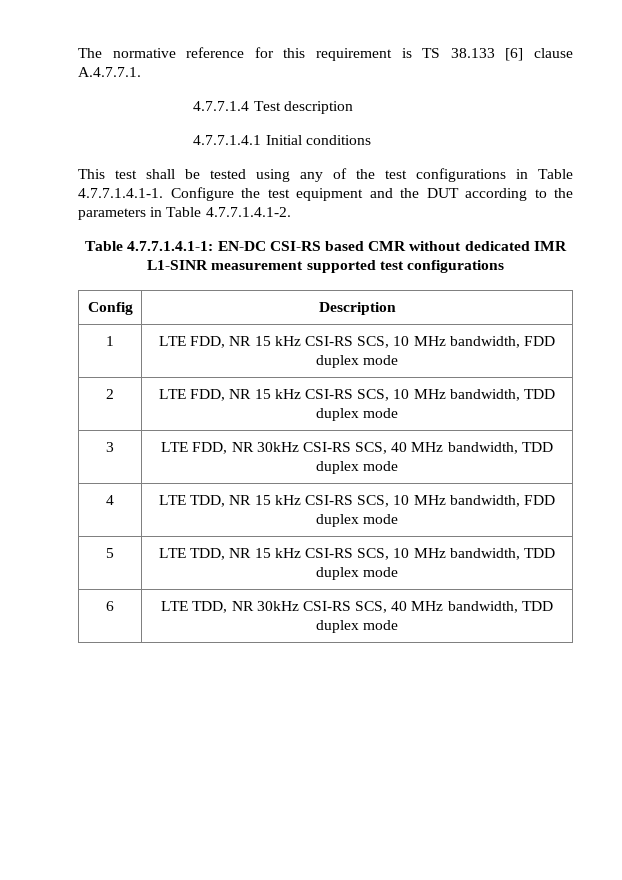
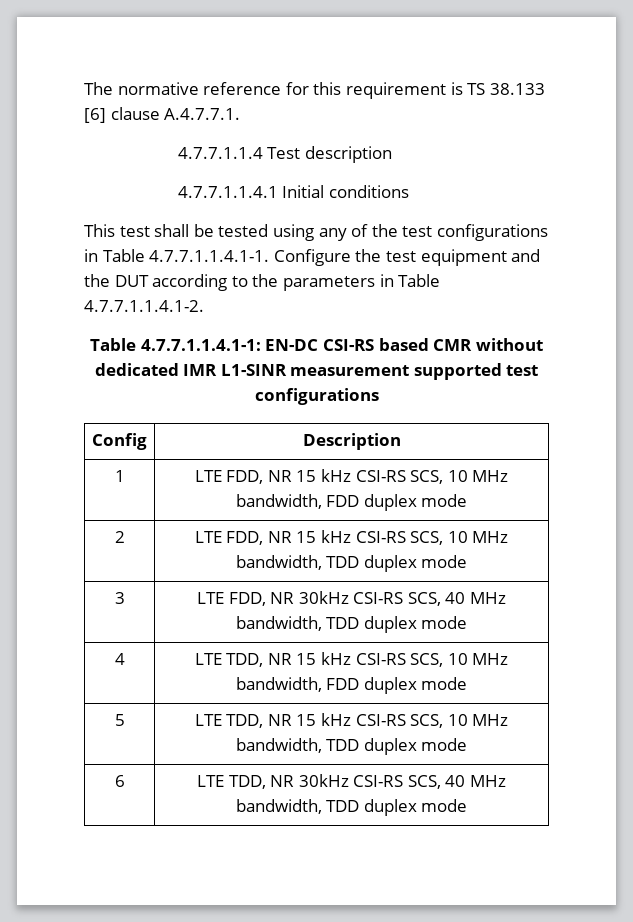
[193,101,250,111] 4.7.7.1.4 -> [177,147,263,159] 4.7.7.1.1.4
[193,135,262,145] 4.7.7.1.4.1 -> [177,186,278,198] 4.7.7.1.1.4.1
[78,188,163,198] 4.7.7.1.4.1-1. -> [149,250,270,262] 4.7.7.1.1.4.1-1.
[205,207,291,217] [85,241,214,251] 4.7.7.1.4.1-2. // Table 4.7.7.1.4.1-1: -> [84,300,204,312] [90,338,261,351] 4.7.7.1.1.4.1-2. // Table 4.7.7.1.1.4.1-1:

